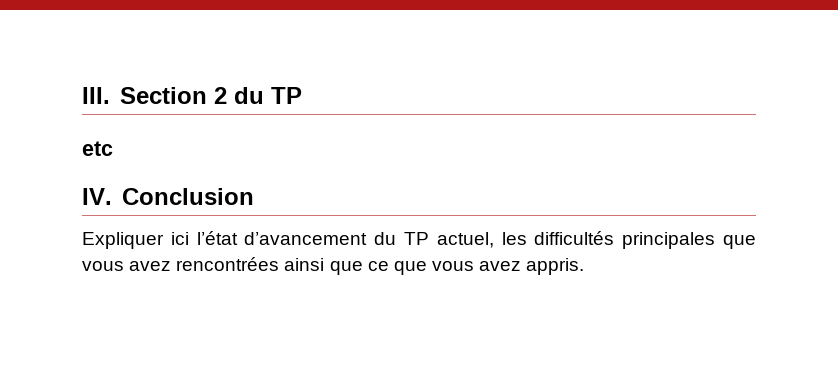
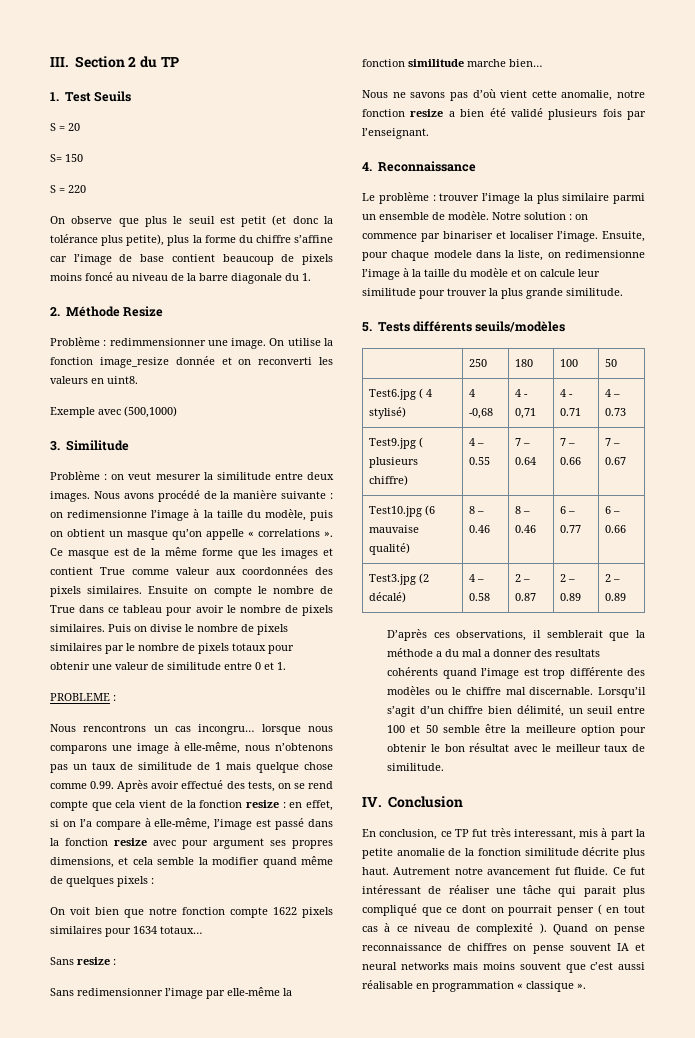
[82,141,113,156] [82,188,254,205] [82,231,756,249] [82,257,585,275] etc // IV. Conclusion // Expliquer ici l’état d’avancement du TP actuel, les difficultés principales que vous avez rencontrées ainsi que ce que vous avez appris. -> [50,91,131,102] [50,123,80,131] [50,154,83,162] [50,185,86,193] [50,215,334,227] [50,234,333,246] [50,254,333,265] [50,272,311,284] [50,306,163,317] [50,337,333,349] [50,356,334,368] [50,376,138,384] [50,406,177,418] [50,440,129,451] [50,471,334,480] [50,490,333,502] [50,509,333,521] [50,529,333,540] [50,547,334,559] [50,566,333,575] [50,586,333,597] [50,605,333,616] [50,624,288,635] [50,643,294,654] [50,662,286,670] [50,693,116,701] [50,724,333,735] [50,742,333,754] [50,762,333,773] [50,780,333,792] [50,800,333,811] [50,818,333,830] [50,838,333,849] [50,856,333,868] [50,876,154,887] [50,907,333,918] [50,926,202,937] [50,957,116,965] [50,987,292,999] [362,59,542,67] [362,89,645,101] [362,108,646,120] [362,128,429,139] [362,161,476,172] [362,192,645,204] [362,211,588,220] [362,231,645,242] [362,250,645,261] [362,268,600,280] [362,288,623,299] [362,321,566,332] [469,359,488,367] [515,359,534,367] [560,359,579,367] [605,359,618,367] [369,388,433,400] [369,407,407,419] [469,389,476,397] [469,408,494,419] [515,389,529,397] [515,408,537,419] [560,389,574,397] [560,408,582,416] [605,389,621,397] [605,408,627,416] [369,437,424,449] [369,457,419,468] [369,475,409,486] [469,438,485,446] [469,457,491,465] [515,438,531,446] [515,457,537,465] [560,438,576,446] [560,457,582,465] [605,438,621,446] [605,457,627,465] [369,505,436,517] [369,525,420,533] [369,543,411,555] [469,506,485,514] [469,525,491,533] [515,506,531,514] [515,525,537,533] [560,506,576,514] [560,525,582,533] [605,506,621,514] [605,525,627,533] [369,573,430,585] [369,592,407,603] [469,574,485,582] [469,593,491,601] [515,574,531,582] [515,593,537,601] [560,574,576,582] [560,593,582,601] [605,574,621,582] [605,593,627,601] [387,629,645,641] [387,648,601,657] [387,667,645,679] [387,686,646,698] [387,705,645,717] [387,724,646,736] [387,743,645,752] [387,763,445,771] [362,796,463,808] [362,828,645,840] [362,847,645,859] [362,867,645,875] [362,885,645,897] [362,904,645,916] [362,923,645,935] [362,943,645,954] [362,962,645,973] [362,980,586,992] 1. Test Seuils // S = 20 // S= 150 // S = 220 // On observe que plus le seuil est petit (et donc la tolérance plus petite), plus la forme du chiffre s’affine car l’image de base contient beaucoup de pixels moins foncé au niveau de la barre diagonale du 1. // 2. Méthode Resize // Problème : redimmensionner une image. On utilise la fonction image_resize donnée et on reconverti les valeurs en uint8. // Exemple avec (500,1000) // 3. Similitude // Problème : on veut mesurer la similitude entre deux images. Nous avons procédé de la manière suivante : on redimensionne l’image à la taille du modèle, puis on obtient un masque qu’on appelle « correlations ». Ce masque est de la même forme que les images et contient True comme valeur aux coordonnées des pixels similaires. Ensuite on compte le nombre de True dans ce tableau pour avoir le nombre de pixels similaires. Puis on divise le nombre de pixels similaires par le nombre de pixels totaux pour obtenir une valeur de similitude entre 0 et 1. // PROBLEME : // Nous rencontrons un cas incongru… lorsque nous comparons une image à elle-même, nous n’obtenons pas un taux de similitude de 1 mais quelque chose comme 0.99. Après avoir effectué des tests, on se rend compte que cela vient de la fonction resize : en effet, si on l’a compare à elle-même, l’image est passé dans la fonction resize avec pour argument ses propres dimensions, et cela semble la modifier quand même de quelques pixels : // On voit bien que notre fonction compte 1622 pixels similaires pour 1634 totaux… // Sans resize : // Sans redimensionner l’image par elle-même la fonction similitude marche bien… // Nous ne savons pas d’où vient cette anomalie, notre fonction resize a bien été validé plusieurs fois par l’enseignant. // 4. Reconnaissance // Le problème : trouver l’image la plus similaire parmi un ensemble de modèle. Notre solution : on commence par binariser et localiser l’image. Ensuite, pour chaque modele dans la liste, on redimensionne l’image à la taille du modèle et on calcule leur similitude pour trouver la plus grande similitude. // 5. Tests différents seuils/modèles // | 250 | 180 | 100 | 50 // Test6.jpg ( 4 stylisé) | 4 -0,68 | 4 - 0,71 | 4 - 0.71 | 4 – 0.73 // Test9.jpg ( plusieurs chiffre) | 4 – 0.55 | 7 – 0.64 | 7 – 0.66 | 7 – 0.67 // Test10.jpg (6 mauvaise qualité) | 8 – 0.46 | 8 – 0.46 | 6 – 0.77 | 6 – 0.66 // Test3.jpg (2 décalé) | 4 – 0.58 | 2 – 0.87 | 2 – 0.89 | 2 – 0.89 // D’après ces observations, il semblerait que la méthode a du mal a donner des resultats cohérents quand l’image est trop différente des modèles ou le chiffre mal discernable. Lorsqu’il s’agit d’un chiffre bien délimité, un seuil entre 100 et 50 semble être la meilleure option pour obtenir le bon résultat avec le meilleur taux de similitude. // IV. Conclusion // En conclusion, ce TP fut très interessant, mis à part la petite anomalie de la fonction similitude décrite plus haut. Autrement notre avancement fut fluide. Ce fut intéressant de réaliser une tâche qui parait plus compliqué que ce dont on pourrait penser ( en tout cas à ce niveau de complexité ). Quand on pense reconnaissance de chiffres on pense souvent IA et neural networks mais moins souvent que c’est aussi réalisable en programmation « classique ».

